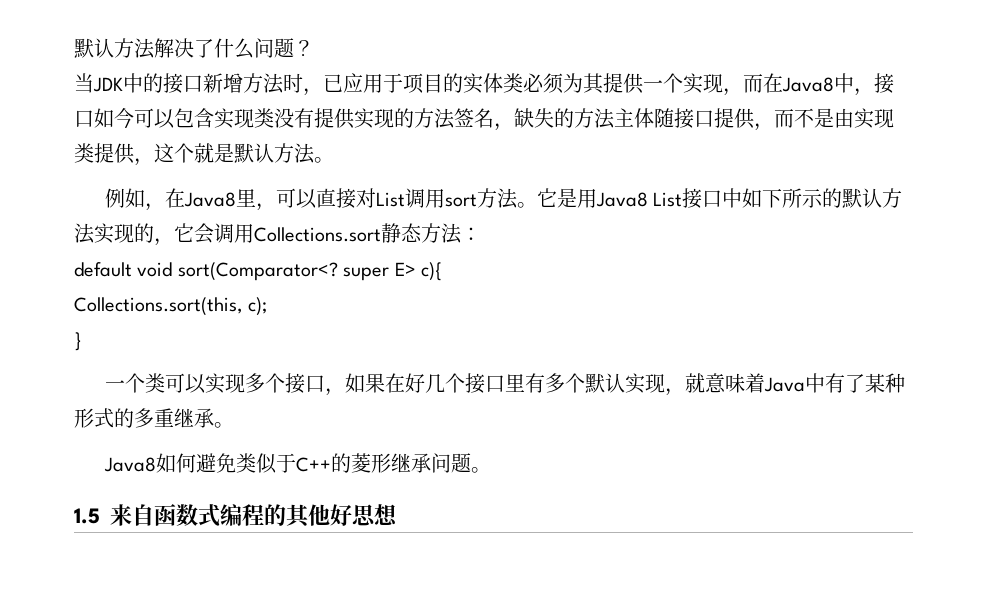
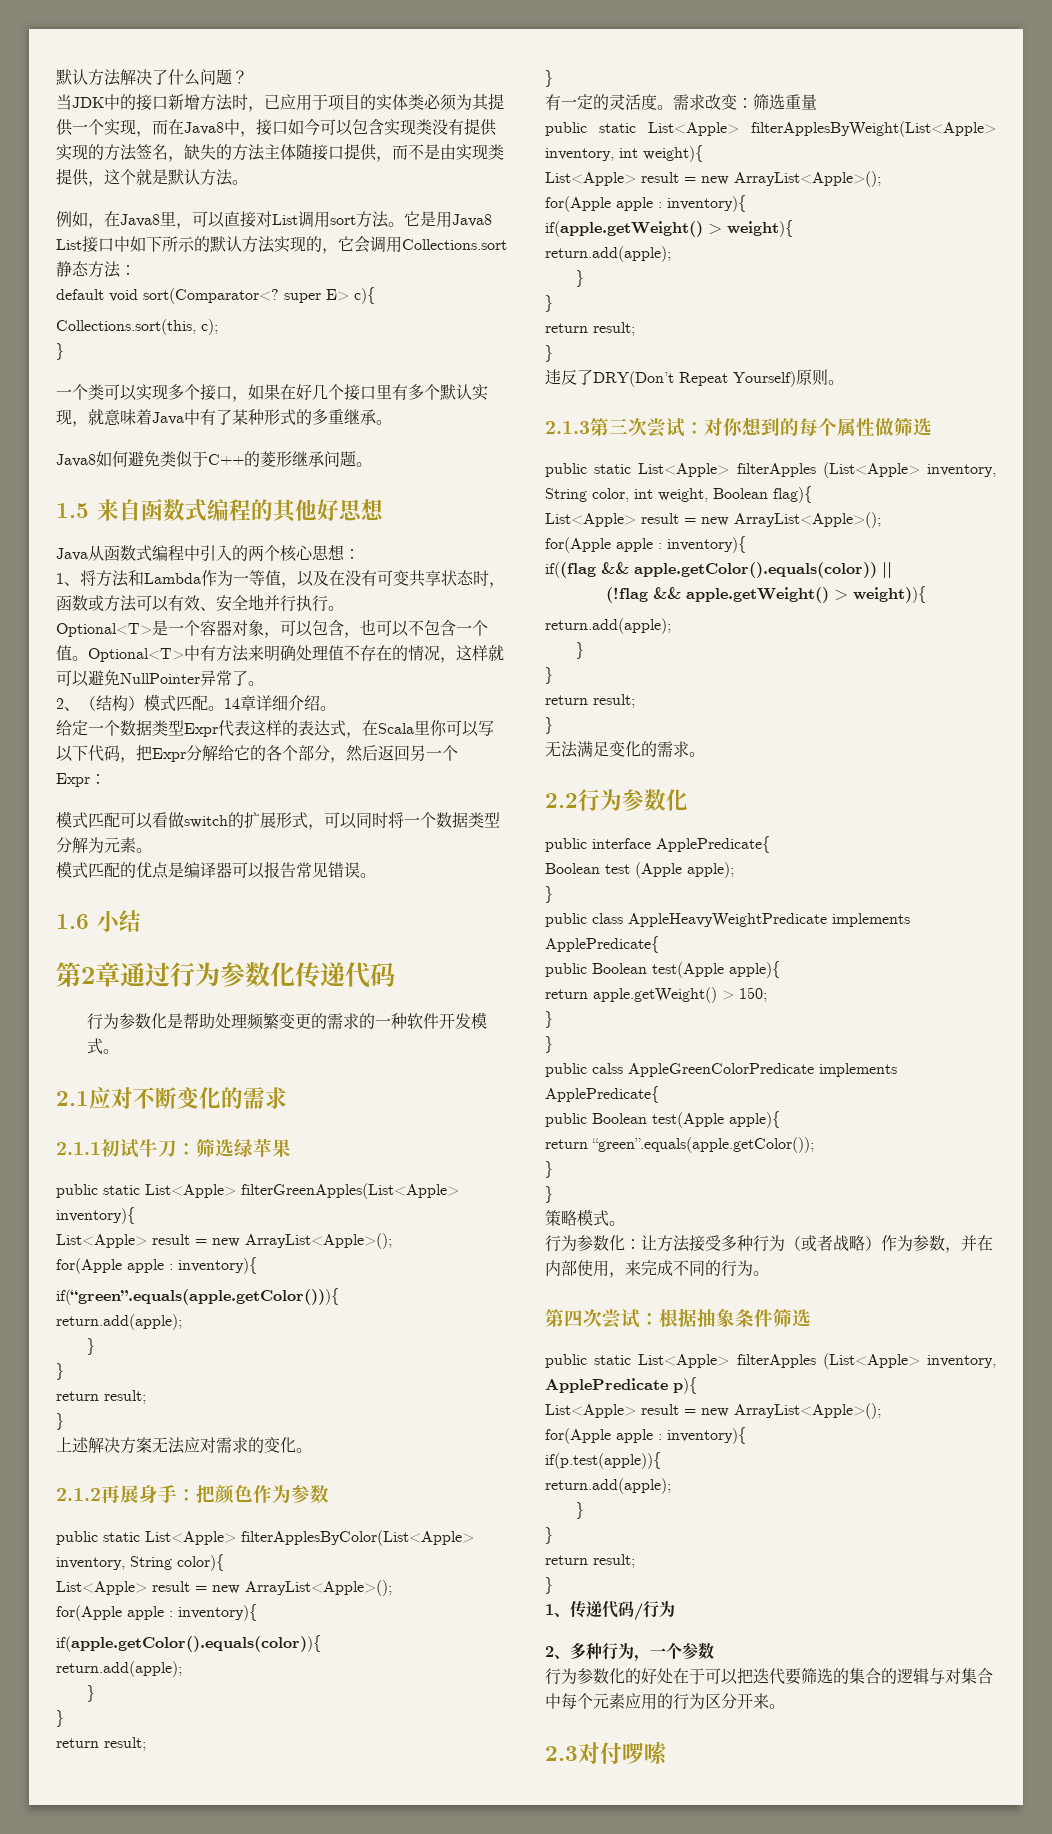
(398, 515) none -> [56,544,360,562] [56,570,505,588] [56,594,344,612] [56,619,488,638] [56,645,504,663] [56,670,264,687] [56,694,336,711] [56,720,494,738] [56,745,458,763] [56,773,106,787] [56,811,500,830] [56,837,152,853] [56,861,376,879] [56,910,141,932] [56,962,395,988] [86,1012,487,1030] [86,1038,119,1054] [56,1086,287,1109] [56,1138,291,1158] [56,1183,459,1199] [56,1207,135,1224] [56,1233,392,1249] [56,1257,257,1274] [56,1288,339,1305] [56,1314,182,1330] [86,1338,95,1355] [56,1363,64,1380] [56,1390,146,1404] [56,1413,64,1430] [56,1437,312,1454] [56,1485,329,1504] [56,1530,474,1546] [56,1554,224,1571] [56,1580,392,1596] [56,1604,257,1621] [56,1635,321,1652] [56,1661,182,1677] [86,1685,95,1702] [56,1710,64,1727] [56,1737,146,1751] [545,70,553,87] [545,94,817,110] [545,121,996,137] [545,145,703,162] [545,171,881,187] [545,195,746,212] [545,220,793,237] [545,246,671,262] [575,270,584,287] [545,295,553,312] [545,322,635,336] [545,345,553,362] [545,369,844,387] [545,417,932,438] [545,462,996,478] [545,486,812,503] [545,512,881,528] [545,536,746,553] [545,562,892,578] [606,586,927,603] [545,618,671,634] [575,642,584,659] [545,667,553,684] [545,694,635,708] [545,717,553,734] [545,741,705,758] [545,789,688,811] [545,836,770,853] [545,862,734,878] [545,886,553,903] [545,913,910,927] [545,936,659,953] [545,961,780,978] [545,987,767,1003] [545,1011,553,1028] [545,1036,553,1053] [545,1063,897,1077] [545,1086,659,1103] [545,1111,780,1128] [545,1137,814,1153] [545,1161,553,1178] [545,1186,553,1203] [545,1209,625,1226] [545,1235,993,1253] [545,1260,769,1278] [545,1308,811,1329] [545,1353,996,1369] [545,1377,697,1394] [545,1403,881,1419] [545,1427,746,1444] [545,1452,661,1469] [545,1478,671,1494] [575,1502,584,1519] [545,1527,553,1544] [545,1554,635,1568] [545,1577,553,1594] [545,1600,675,1621] [545,1642,714,1662] [545,1668,993,1685] [545,1693,785,1710] [545,1741,667,1764] // Java从函数式编程中引入的两个核心思想： // 1、将方法和Lambda作为一等值，以及在没有可变共享状态时，函数或方法可以有效、安全地并行执行。 // Optional<T>是一个容器对象，可以包含，也可以不包含一个值。Optional<T>中有方法来明确处理值不存在的情况，这样就可以避免NullPointer异常了。 // 2、（结构）模式匹配。14章详细介绍。 // 给定一个数据类型Expr代表这样的表达式，在Scala里你可以写以下代码，把Expr分解给它的各个部分，然后返回另一个Expr： // 模式匹配可以看做switch的扩展形式，可以同时将一个数据类型分解为元素。 // 模式匹配的优点是编译器可以报告常见错误。 // 1.6小结 // 第2章通过行为参数化传递代码 // 行为参数化是帮助处理频繁变更的需求的一种软件开发模式。 // 2.1应对不断变化的需求 // 2.1.1初试牛刀：筛选绿苹果 // public static List<Apple> filterGreenApples(List<Apple> inventory){ // List<Apple> result = new ArrayList<Apple>(); // for(Apple apple : inventory){ // if(“green”.equals(apple.getColor())){ // return.add(apple); // } // } // return result; // } // 上述解决方案无法应对需求的变化。 // 2.1.2再展身手：把颜色作为参数 // public static List<Apple> filterApplesByColor(List<Apple> inventory, String color){ // List<Apple> result = new ArrayList<Apple>(); // for(Apple apple : inventory){ // if(apple.getColor().equals(color)){ // return.add(apple); // } // } // return result; // } // 有一定的灵活度。需求改变：筛选重量 // public static List<Apple> filterApplesByWeight(List<Apple> inventory, int weight){ // List<Apple> result = new ArrayList<Apple>(); // for(Apple apple : inventory){ // if(apple.getWeight() > weight){ // return.add(apple); // } // } // return result; // } // 违反了DRY(Don’t Repeat Yourself)原则。 // 2.1.3第三次尝试：对你想到的每个属性做筛选 // public static List<Apple> filterApples (List<Apple> inventory, String color, int weight, Boolean flag){ // List<Apple> result = new ArrayList<Apple>(); // for(Apple apple : inventory){ // if((flag && apple.getColor().equals(color)) || // (!flag && apple.getWeight() > weight)){ // return.add(apple); // } // } // return result; // } // 无法满足变化的需求。 // 2.2行为参数化 // public interface ApplePredicate{ // Boolean test (Apple apple); // } // public class AppleHeavyWeightPredicate implements ApplePredicate{ // public Boolean test(Apple apple){ // return apple.getWeight() > 150; // } // } // public calss AppleGreenColorPredicate implements ApplePredicate{ // public Boolean test(Apple apple){ // return “green”.equals(apple.getColor()); // } // } // 策略模式。 // 行为参数化：让方法接受多种行为（或者战略）作为参数，并在内部使用，来完成不同的行为。 // 第四次尝试：根据抽象条件筛选 // public static List<Apple> filterApples (List<Apple> inventory, ApplePredicate p){ // List<Apple> result = new ArrayList<Apple>(); // for(Apple apple : inventory){ // if(p.test(apple)){ // return.add(apple); // } // } // return result; // } // 1、传递代码/行为 // 2、多种行为，一个参数 // 行为参数化的好处在于可以把迭代要筛选的集合的逻辑与对集合中每个元素应用的行为区分开来。 // 2.3对付啰嗦

